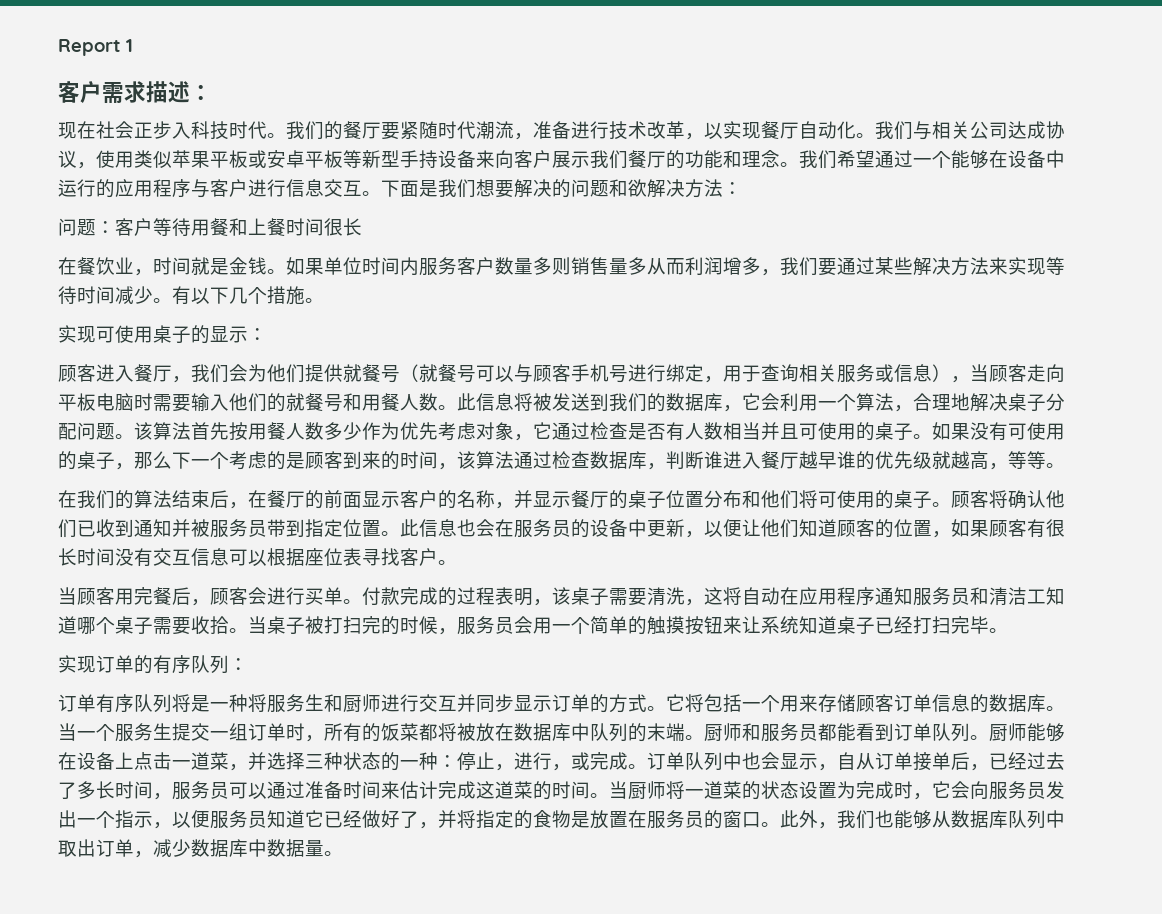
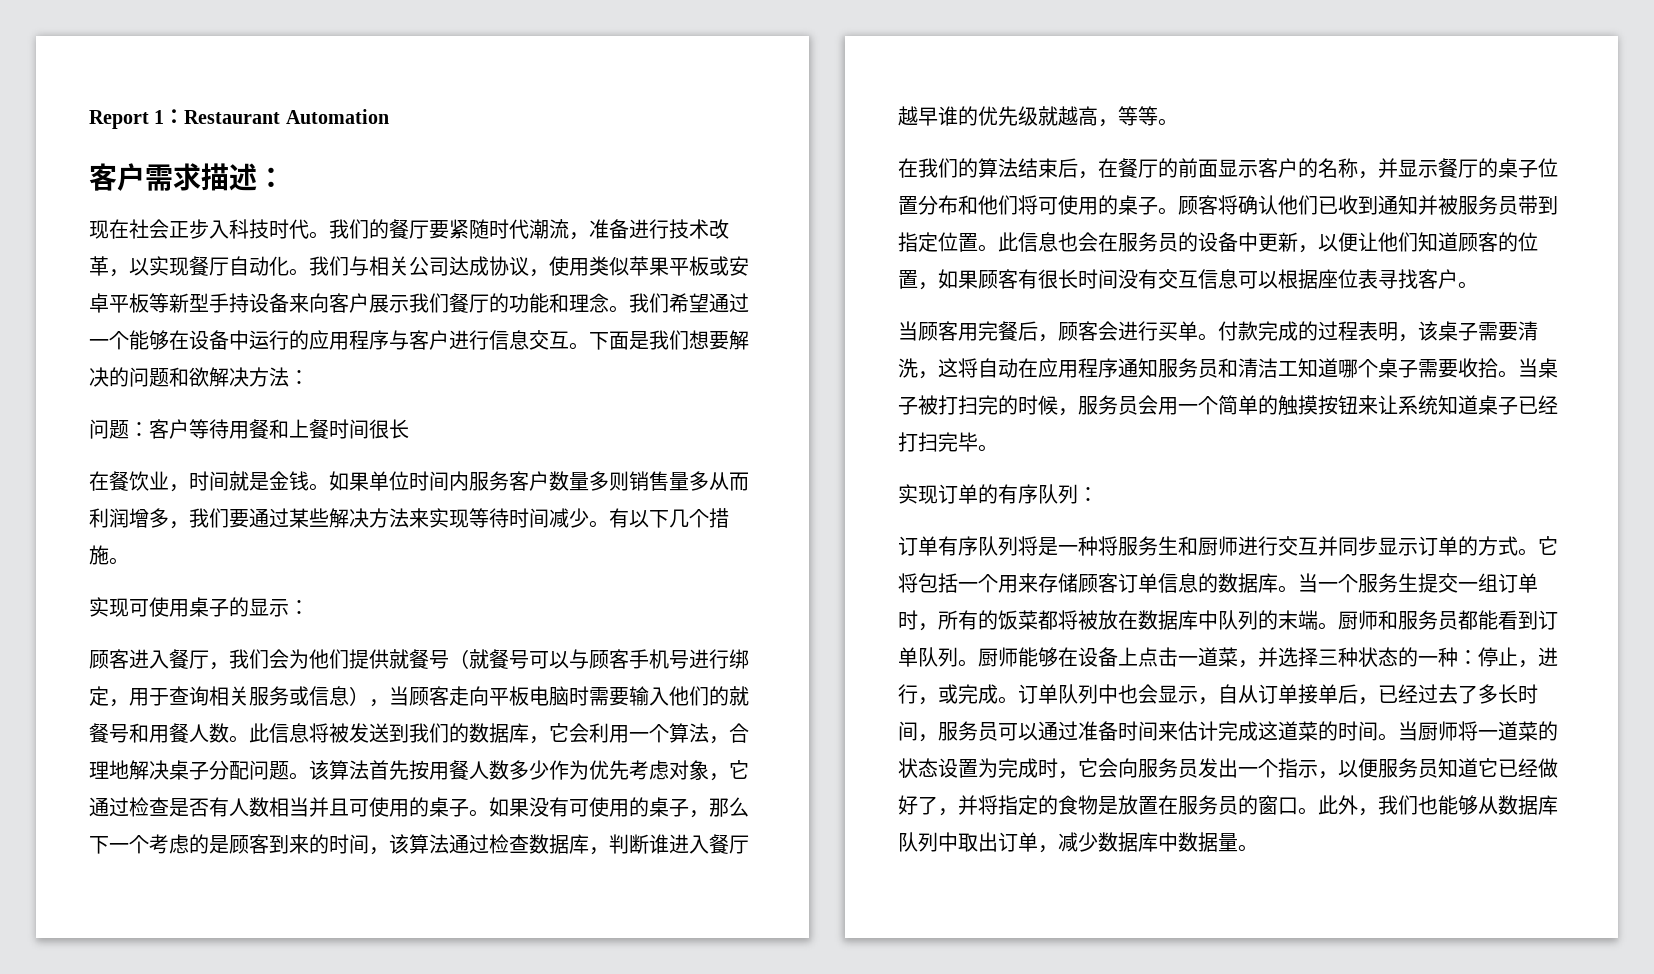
(133, 45) none -> [164,109,389,124] ：Restaurant Automation

